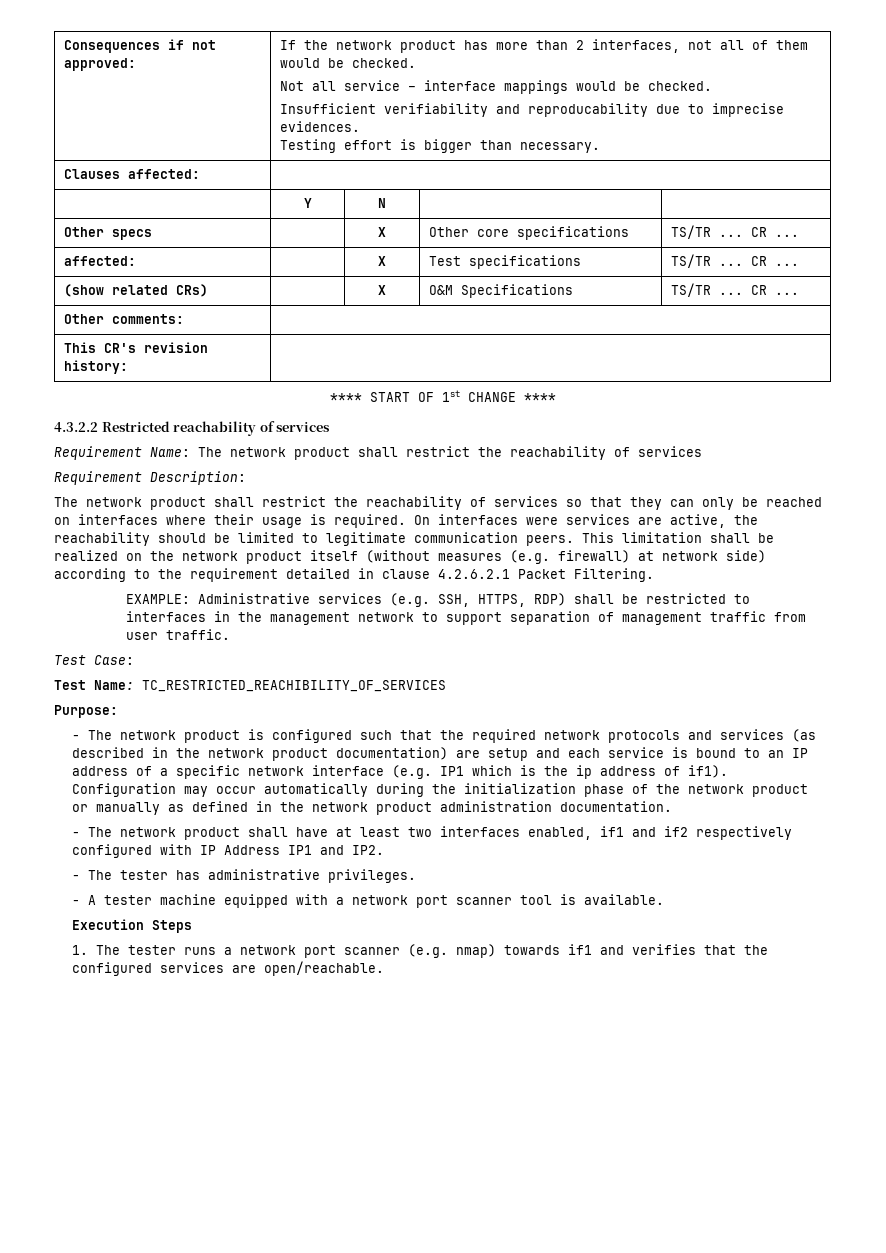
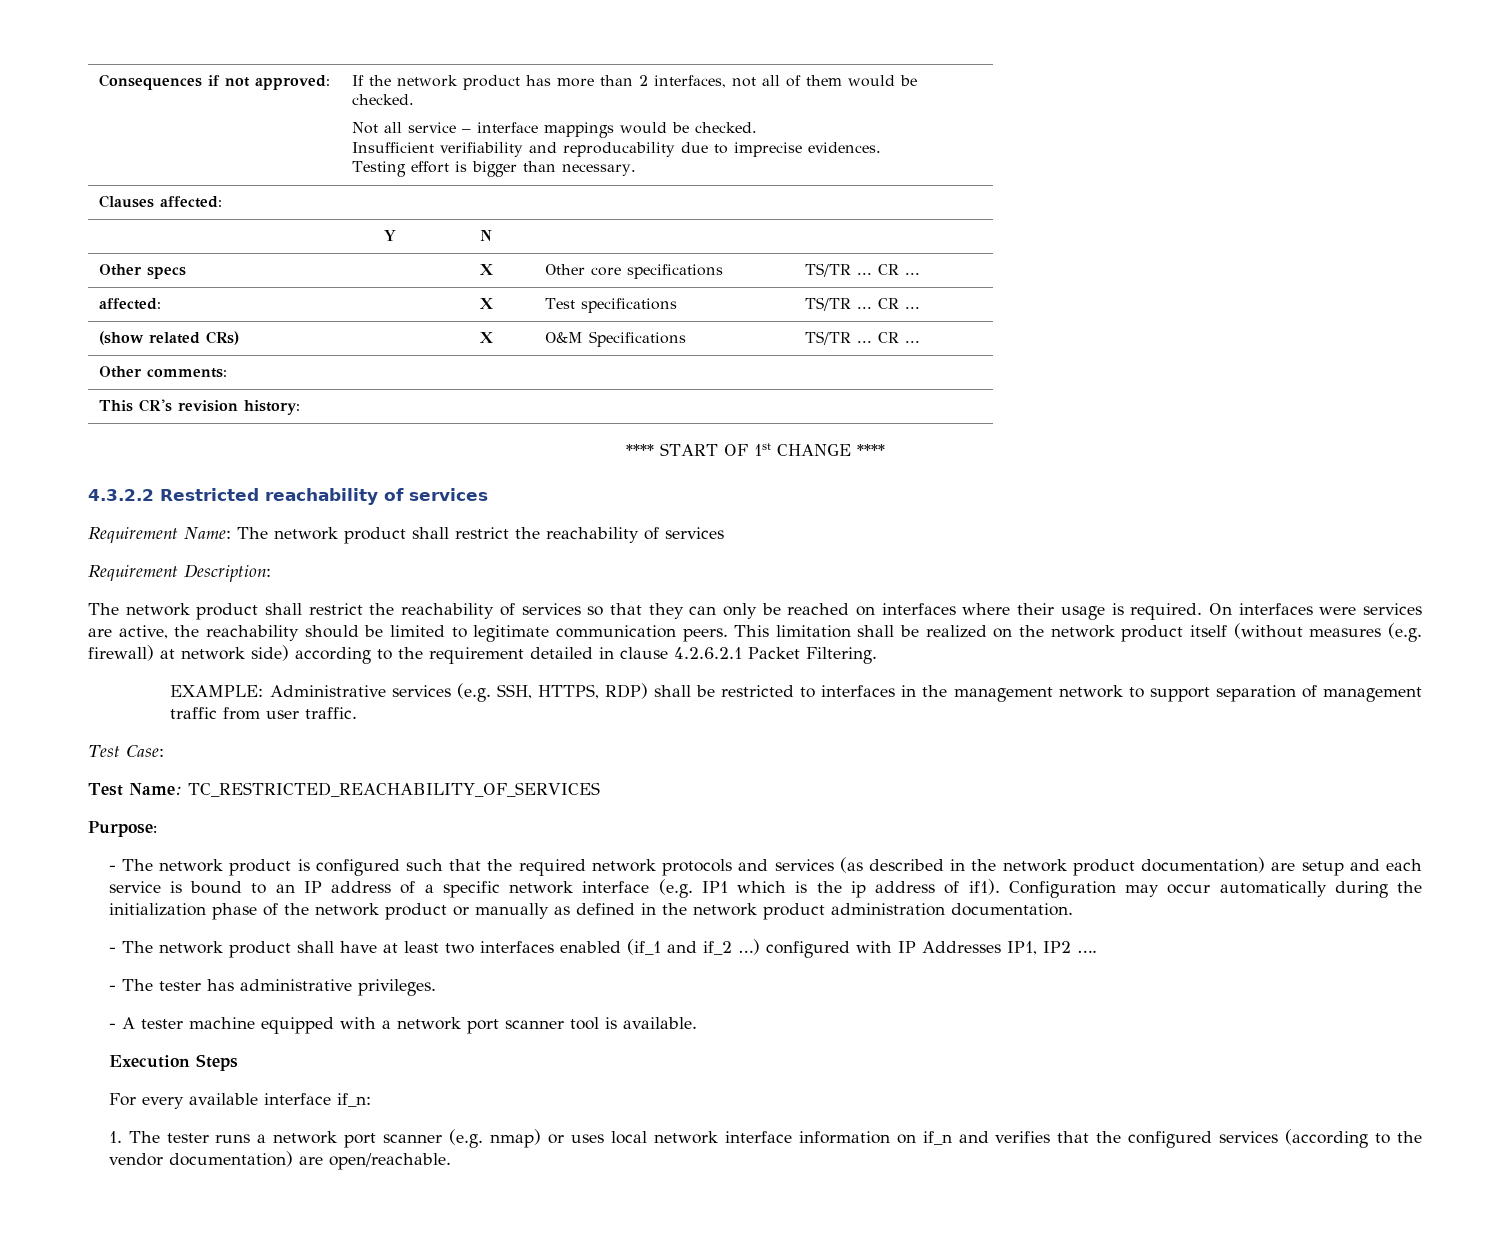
[142,680,446,692] TC_RESTRICTED_REACHIBILITY_OF_SERVICES -> [187,782,600,797] TC_RESTRICTED_REACHABILITY_OF_SERVICES
[528,826,793,840] [72,844,385,858] enabled, if1 and if2 respectively configured with IP Address IP1 and IP2. -> [559,939,1097,958] enabled (if_1 and if_2 …) configured with IP Addresses IP1, IP2 ….
(193, 926) none -> [108,1093,371,1109] // For every available interface if_n:
[504,944,593,955] towards if1 -> [547,1131,952,1145] or uses local network interface information on if_n
(225, 967) none -> [1285,1129,1423,1148] [108,1151,293,1167] (according to the vendor documentation)

